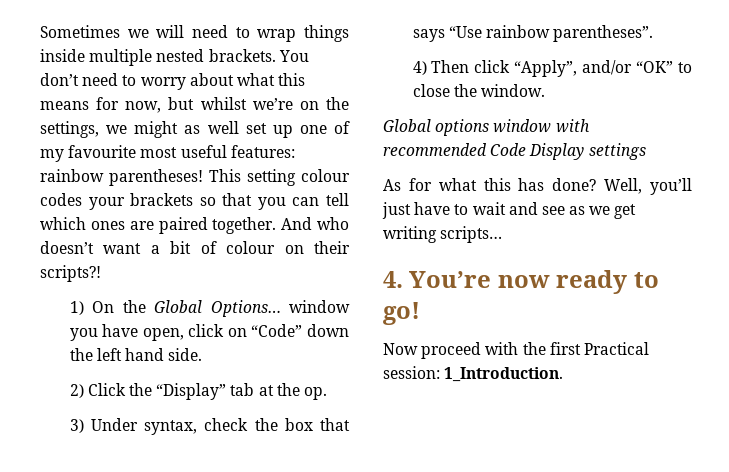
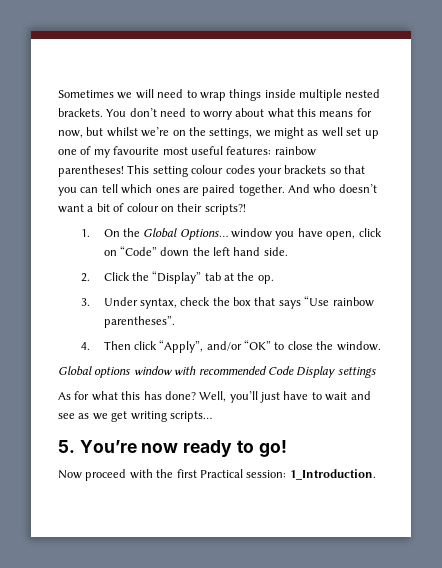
[69,301,84,315] 1) -> [80,229,90,237] 1.
[69,384,84,398] 2) -> [80,273,90,282] 2.
[69,419,84,433] 3) -> [80,298,90,306] 3.
[412,61,427,75] 4) -> [80,342,90,350] 4.
[383,271,403,288] 4. -> [58,440,75,453] 5.

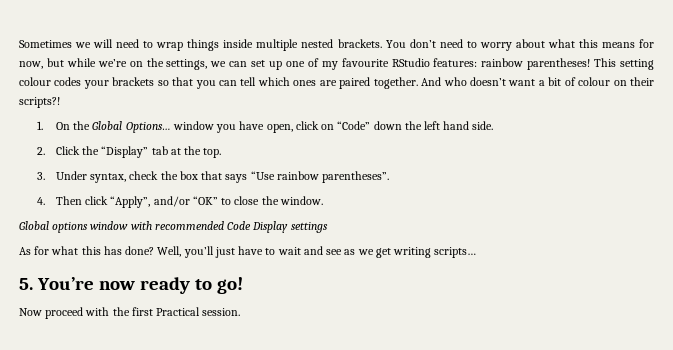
[106,127,138,137] whilst -> [66,58,96,67] while
[274,127,343,139] might as well -> [229,61,248,67] can
[162,146,223,155] most useful -> [391,58,430,67] RStudio
[257,275,274,284] op. -> [203,148,222,158] top.
[246,469,376,480] session: 1_Introduction. -> [202,308,241,316] session.

